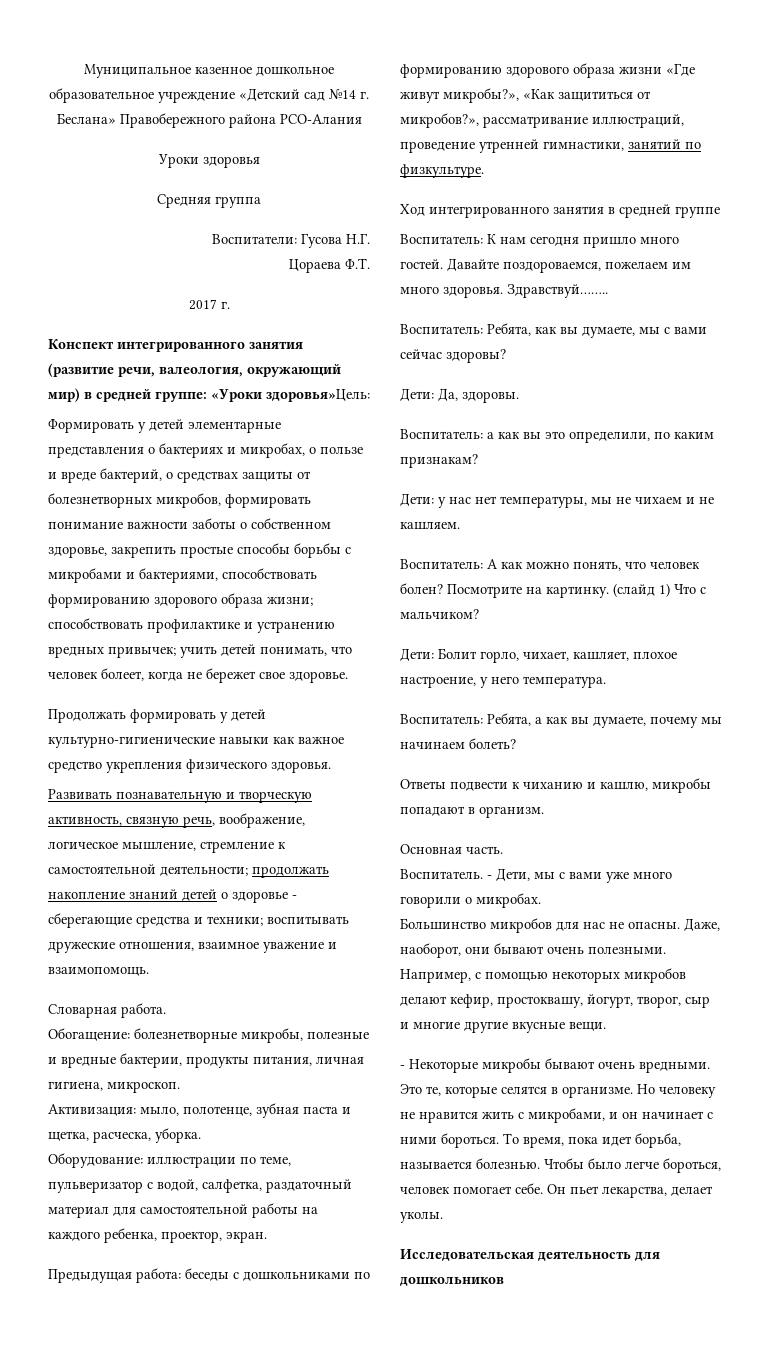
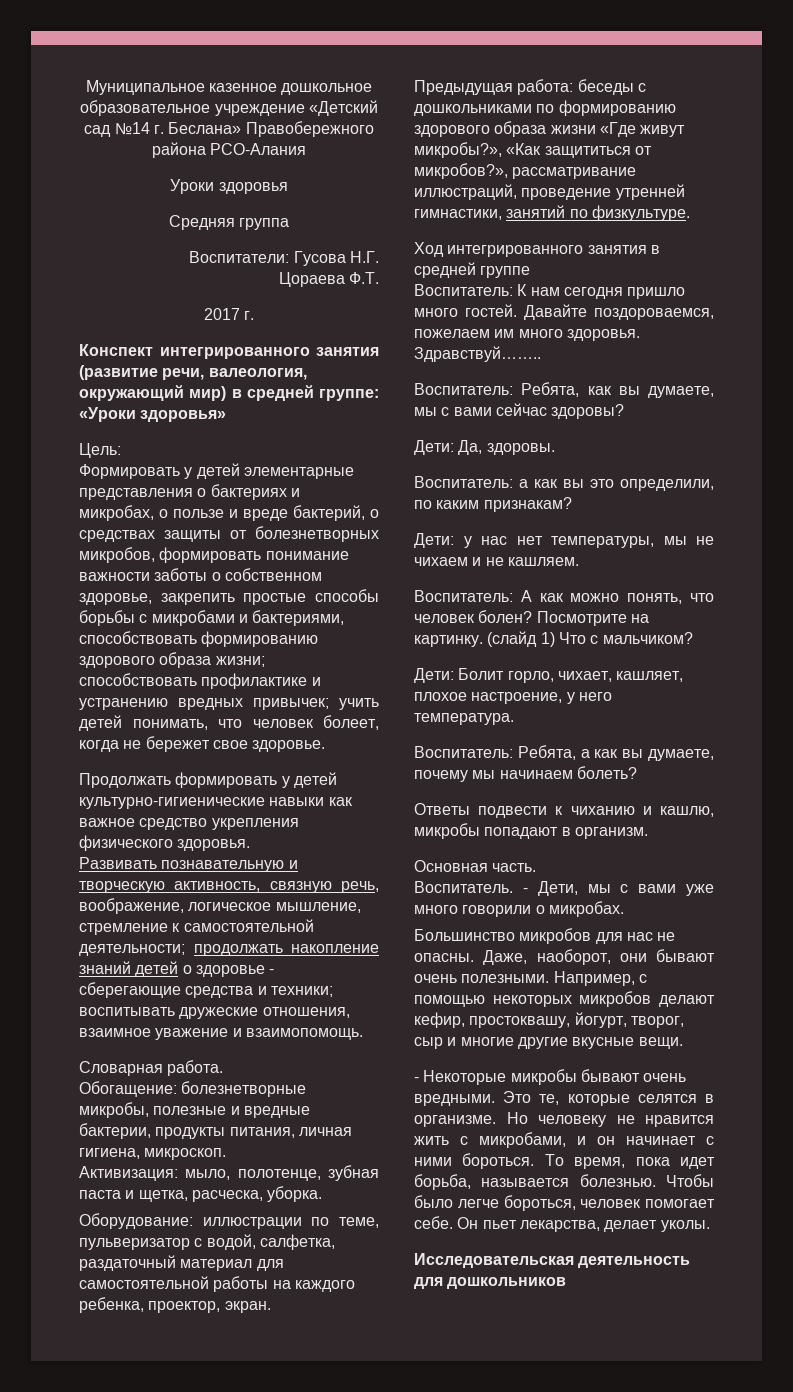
[266,389,370,402] здоровья»Цель: -> [140,410,227,422] [79,443,121,458] здоровья» // Цель:

